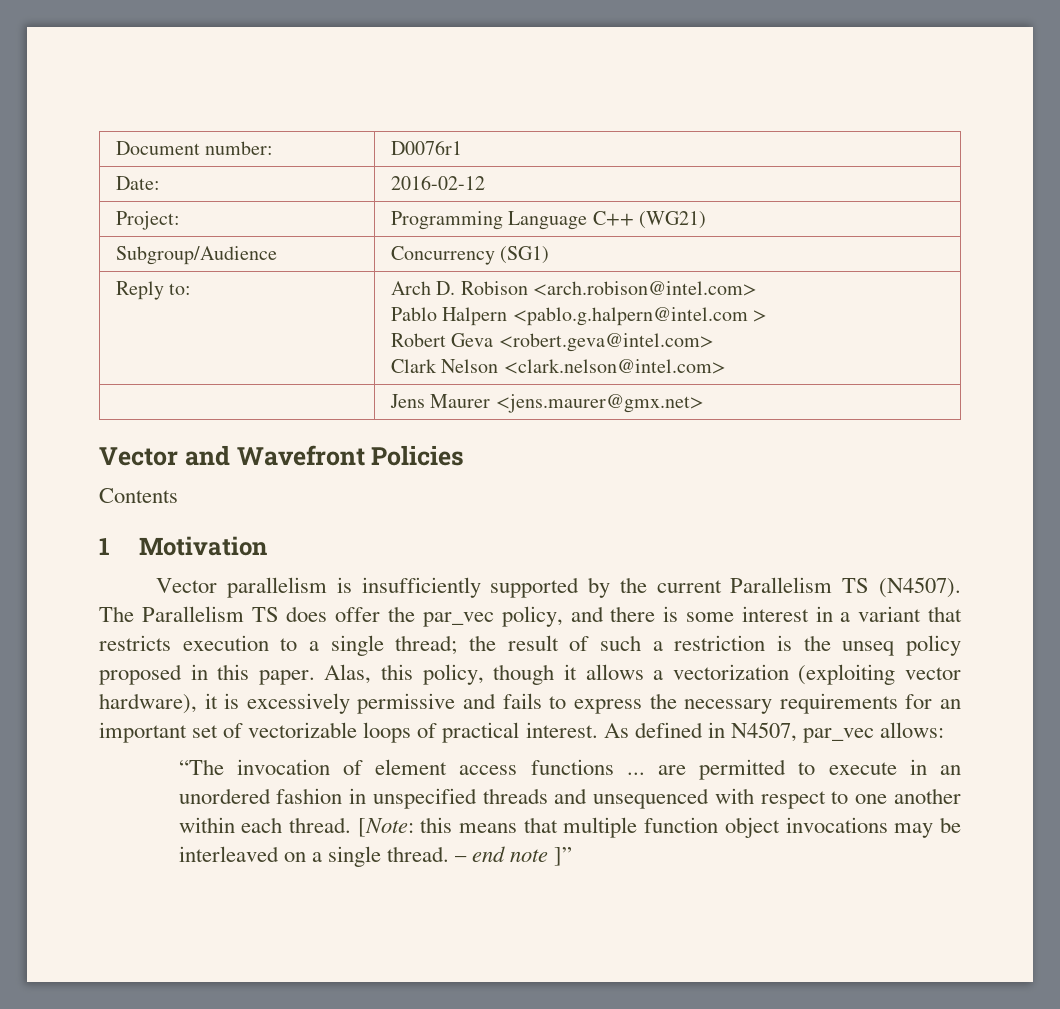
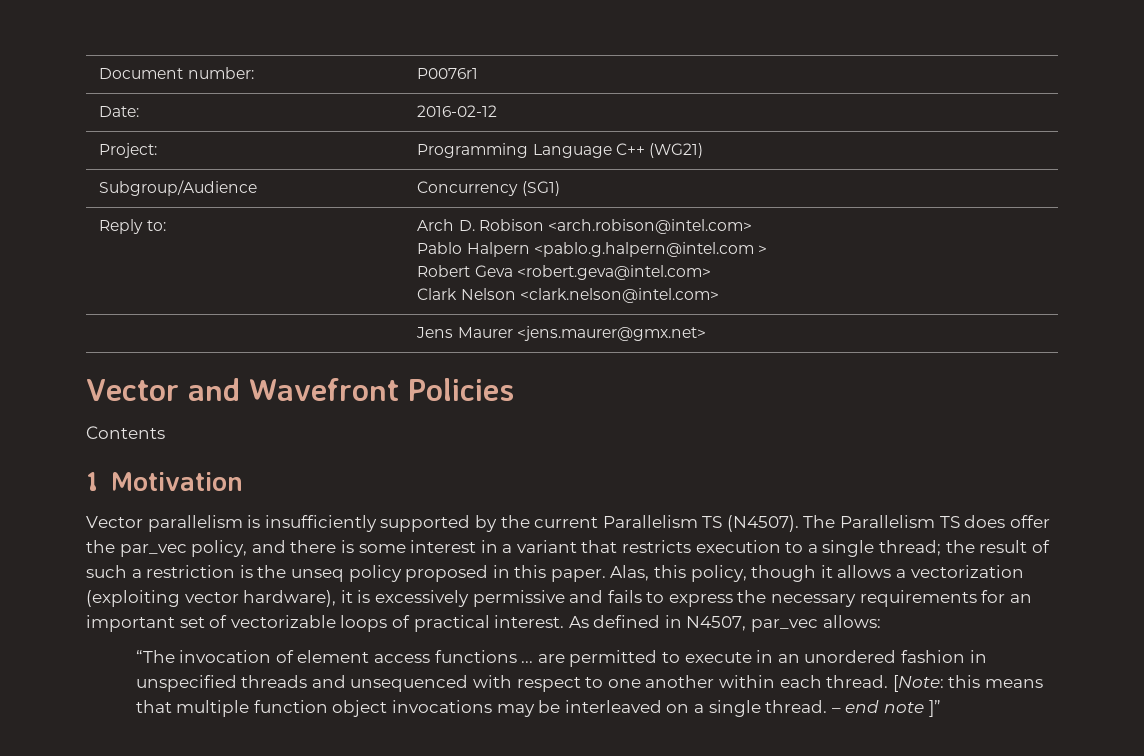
[390,140,462,155] D0076r1 -> [417,68,479,79] P0076r1

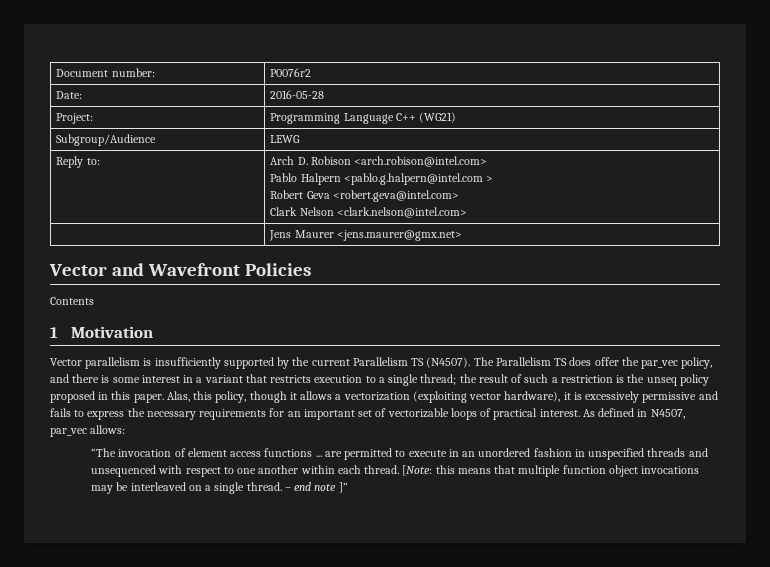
[417,68,479,79] P0076r1 -> [270,68,312,77] P0076r2
[417,105,498,117] 2016-02-12 -> [270,90,325,99] 2016-05-28
[417,181,560,196] Concurrency (SG1) -> [270,135,301,143] LEWG

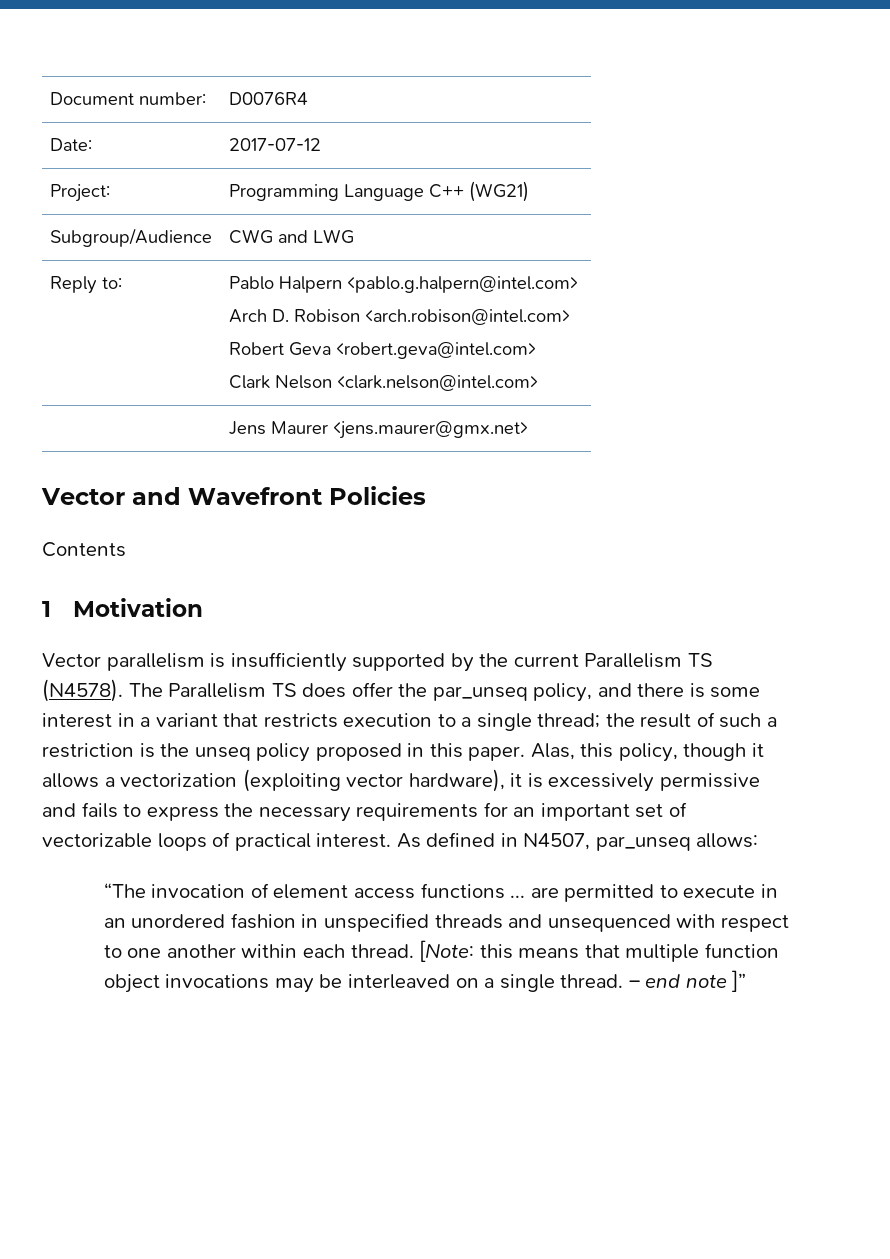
[270,68,312,77] P0076r2 -> [229,92,309,105] D0076R4
[270,90,325,99] 2016-05-28 -> [229,138,322,151] 2017-07-12
[270,135,301,143] LEWG -> [229,229,355,244] CWG and LWG
(100, 161) none -> [229,275,579,293] Pablo Halpern <pablo.g.halpern@intel.com> //
[270,173,494,185] // Pablo Halpern <pablo.g.halpern@intel.com > -> (571, 316) none
[426,357,471,368] (N4507). -> [42,679,123,702] (N4578).
[641,360,679,369] par_vec -> [432,686,528,701] par_unseq
[50,428,87,437] par_vec -> [595,836,691,851] par_unseq

